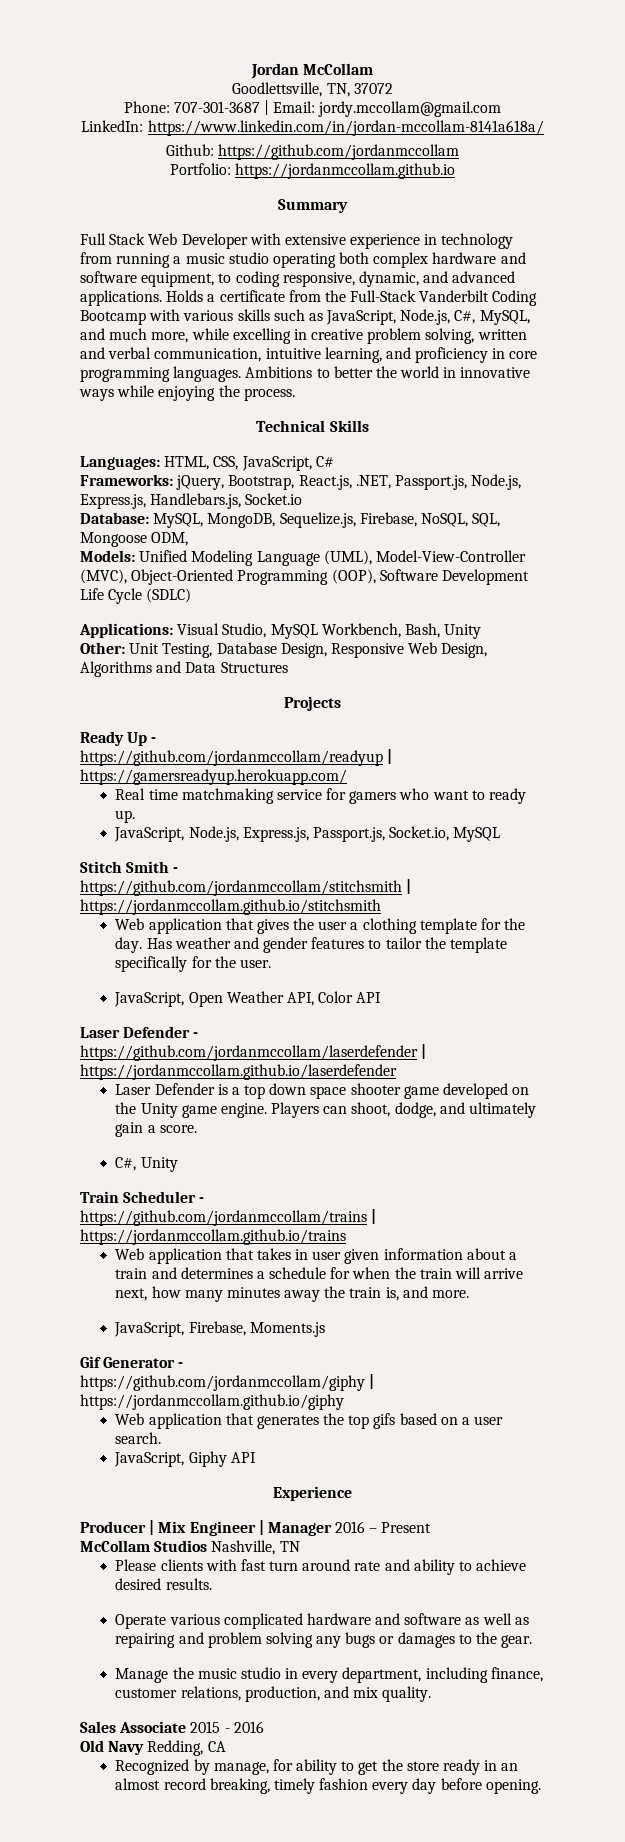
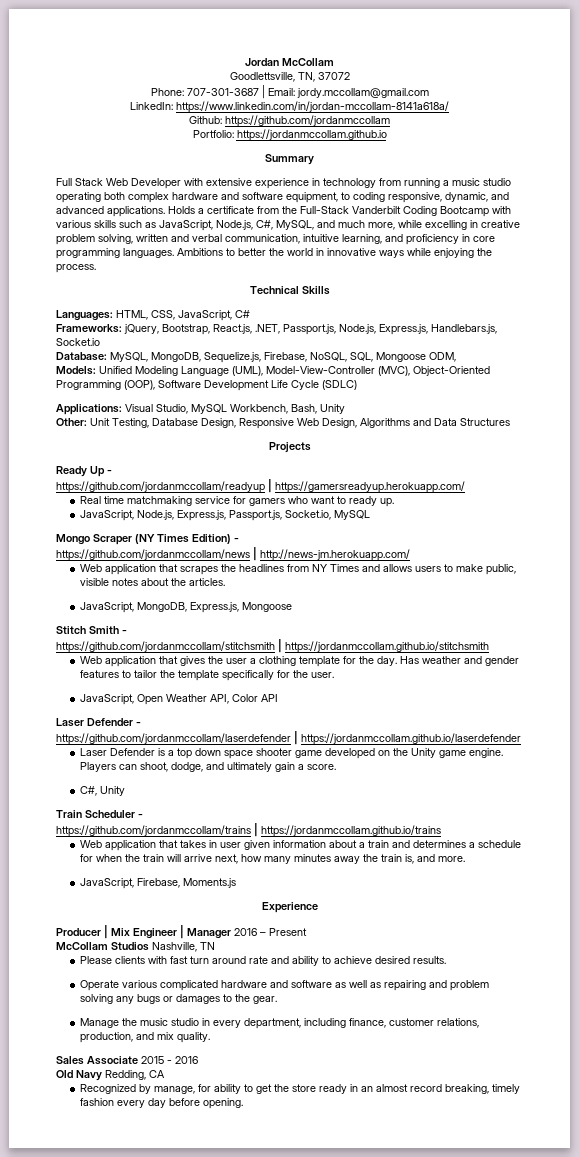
(501, 834) none -> [56,534,239,545] [56,547,410,561] [80,564,517,575] [80,578,226,586] [80,602,293,613] // Mongo Scraper (NY Times Edition) - // https://github.com/jordanmccollam/news | http://news-jm.herokuapp.com/ // Web application that scrapes the headlines from NY Times and allows users to make public, visible notes about the articles. // JavaScript, MongoDB, Express.js, Mongoose
[80,1356,184,1368] [80,1374,375,1391] [80,1394,344,1410] [115,1413,504,1429] [115,1432,162,1444] [114,1451,256,1467] // Gif Generator - // https://github.com/jordanmccollam/giphy | https://jordanmccollam.github.io/giphy // Web application that generates the top gifs based on a user search. // JavaScript, Giphy API -> (237, 883) none

